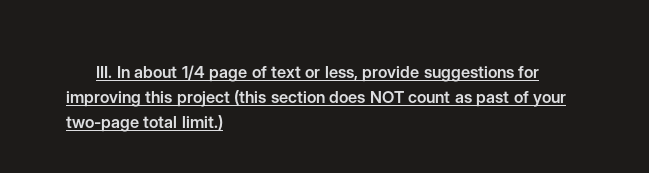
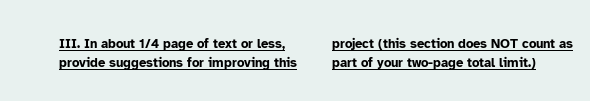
[476,91,510,107] past -> [332,58,357,69] part

